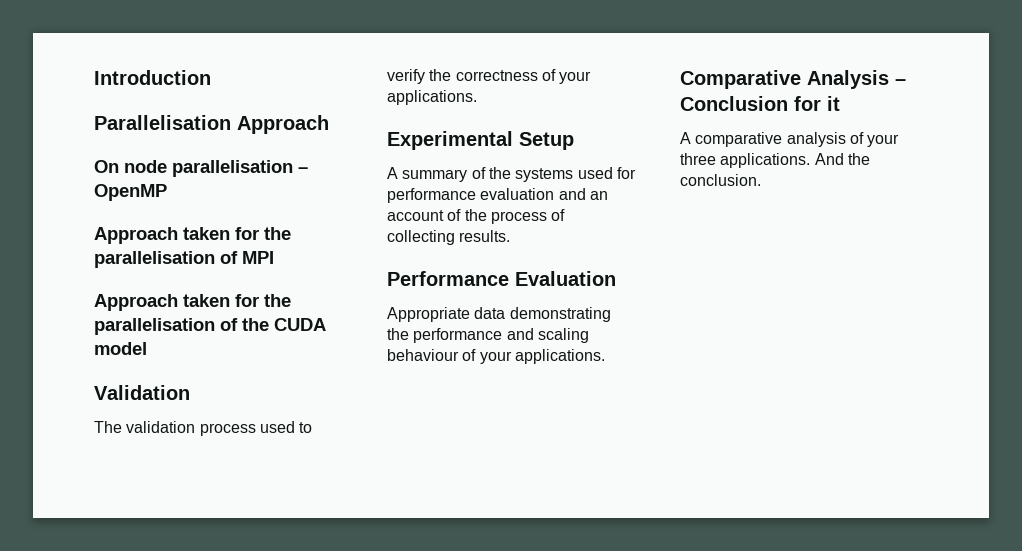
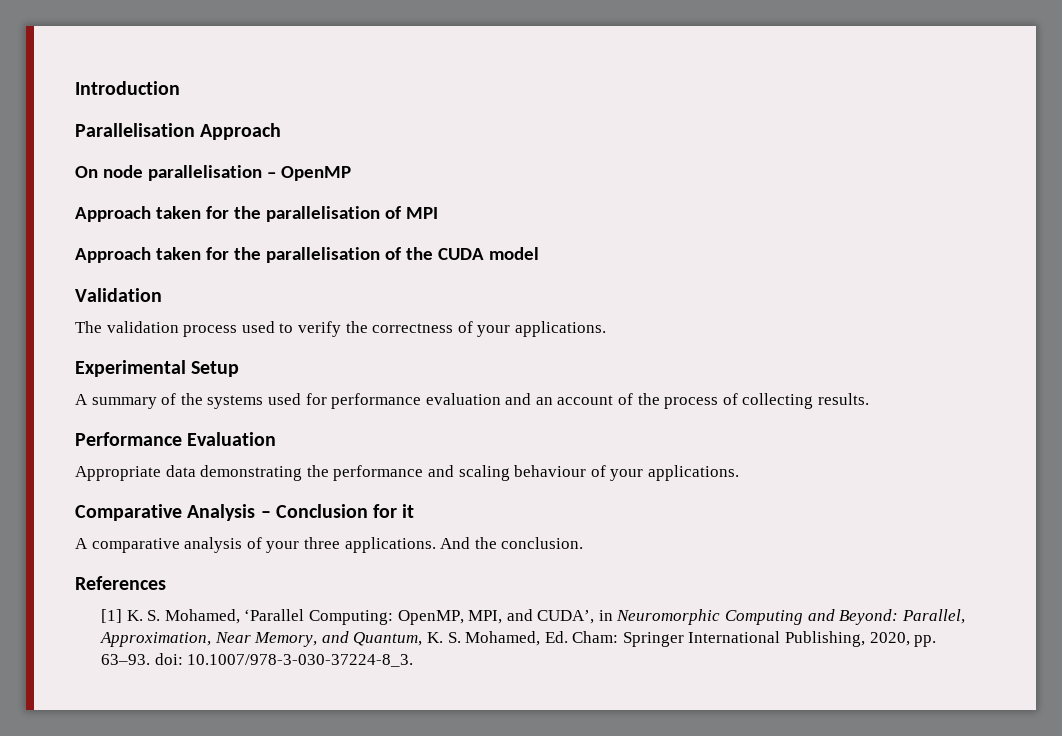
(761, 180) none -> [75,576,166,590] [100,609,965,625] [99,631,937,647] [100,653,414,667] // References // [1] K. S. Mohamed, ‘Parallel Computing: OpenMP, MPI, and CUDA’, in Neuromorphic Computing and Beyond: Parallel, Approximation, Near Memory, and Quantum, K. S. Mohamed, Ed. Cham: Springer International Publishing, 2020, pp. 63–93. doi: 10.1007/978-3-030-37224-8_3.

